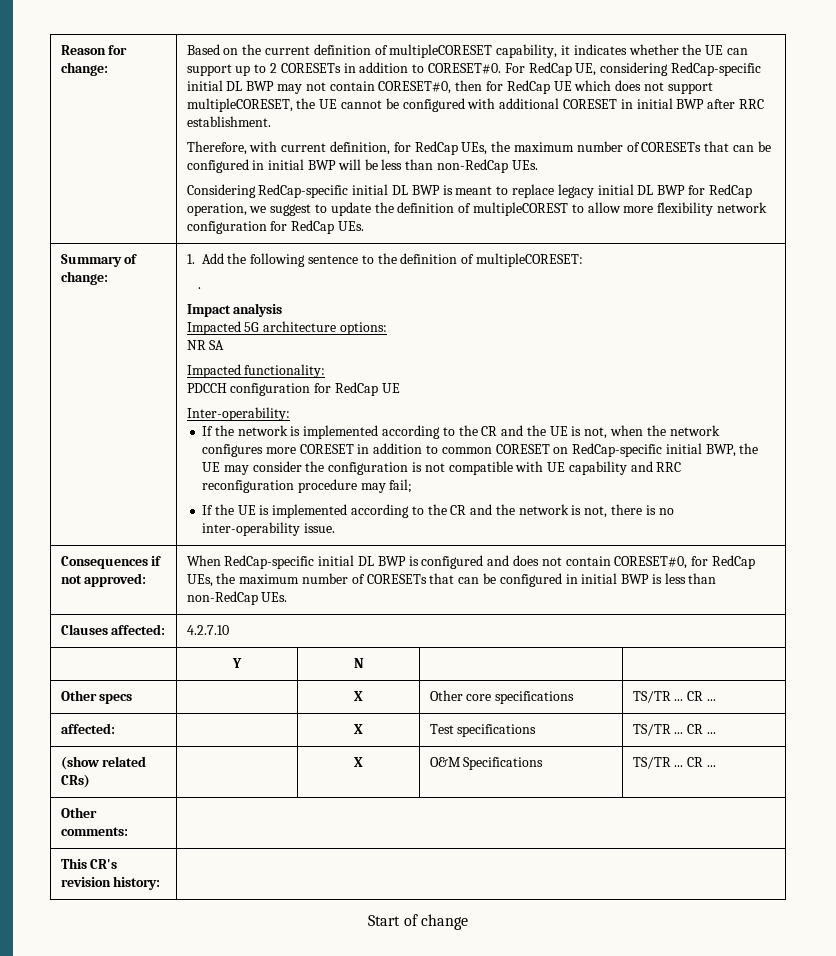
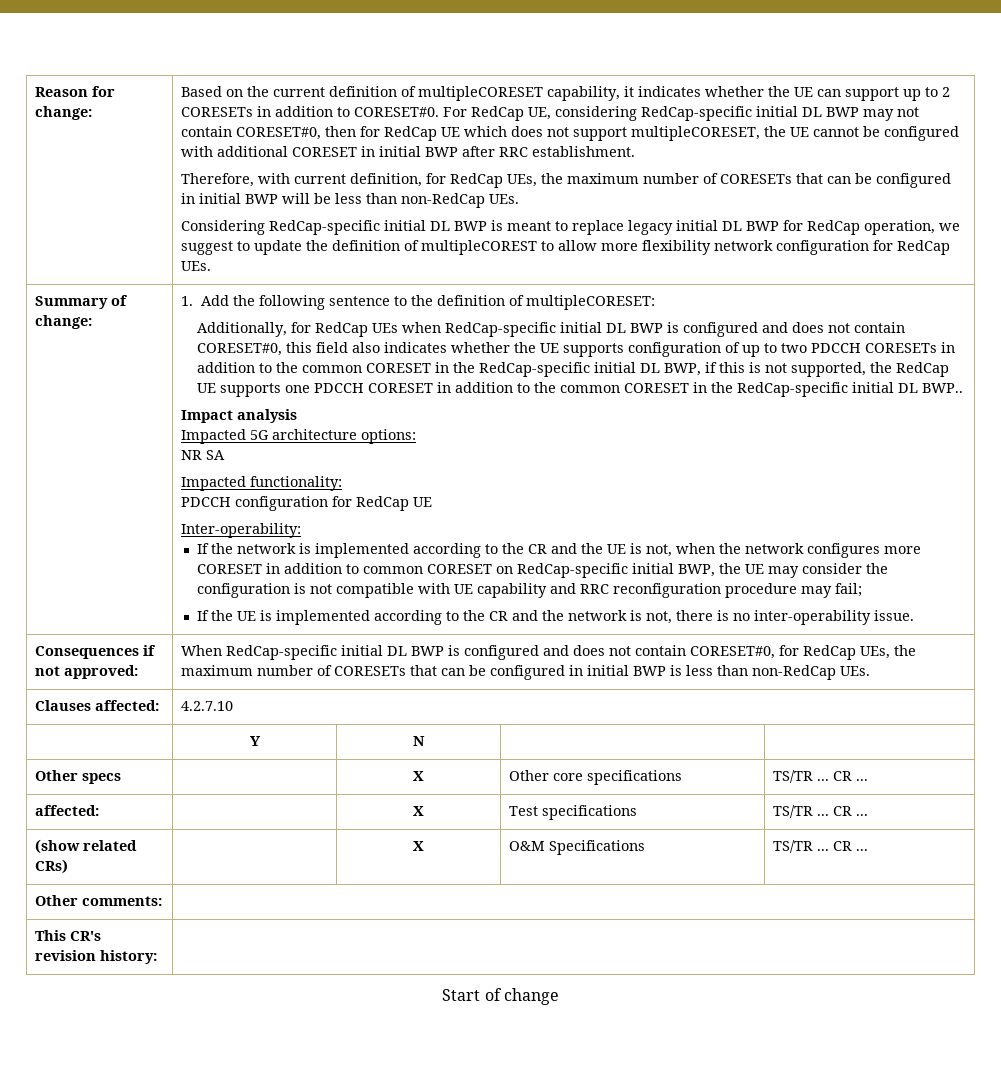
[197,287,201,289] . -> [197,322,906,337] [197,342,956,357] [197,362,950,377] [197,382,964,397] Additionally, for RedCap UEs when RedCap-specific initial DL BWP is configured and does not contain CORESET#0, this field also indicates whether the UE supports configuration of up to two PDCCH CORESETs in addition to the common CORESET in the RedCap-specific initial DL BWP, if this is not supported, the RedCap UE supports one PDCCH CORESET in addition to the common CORESET in the RedCap-specific initial DL BWP..

